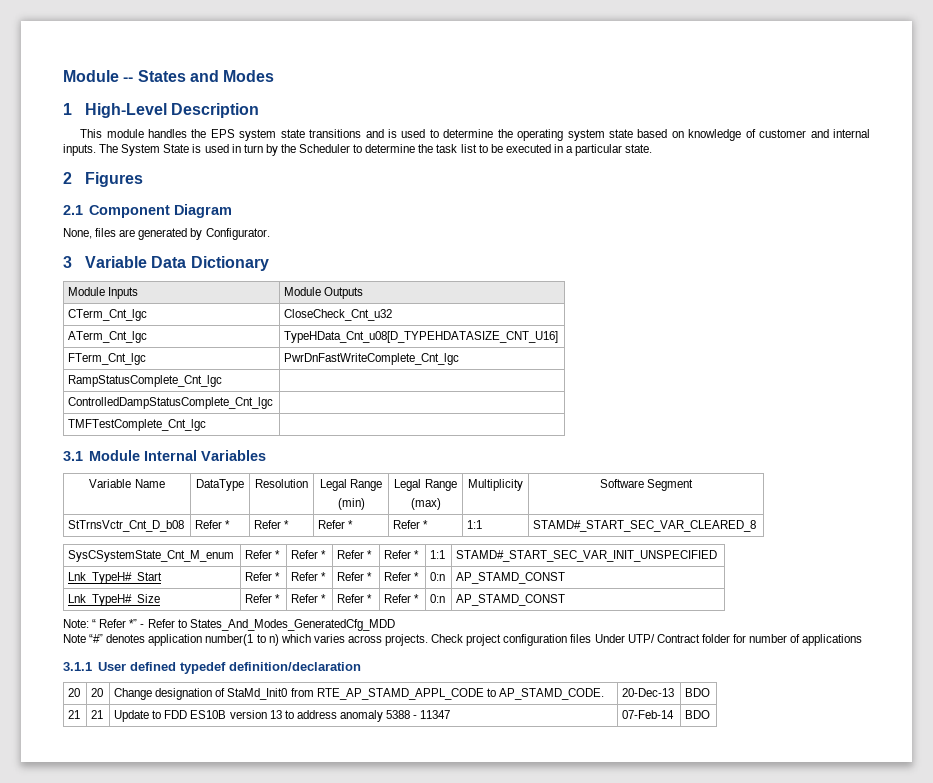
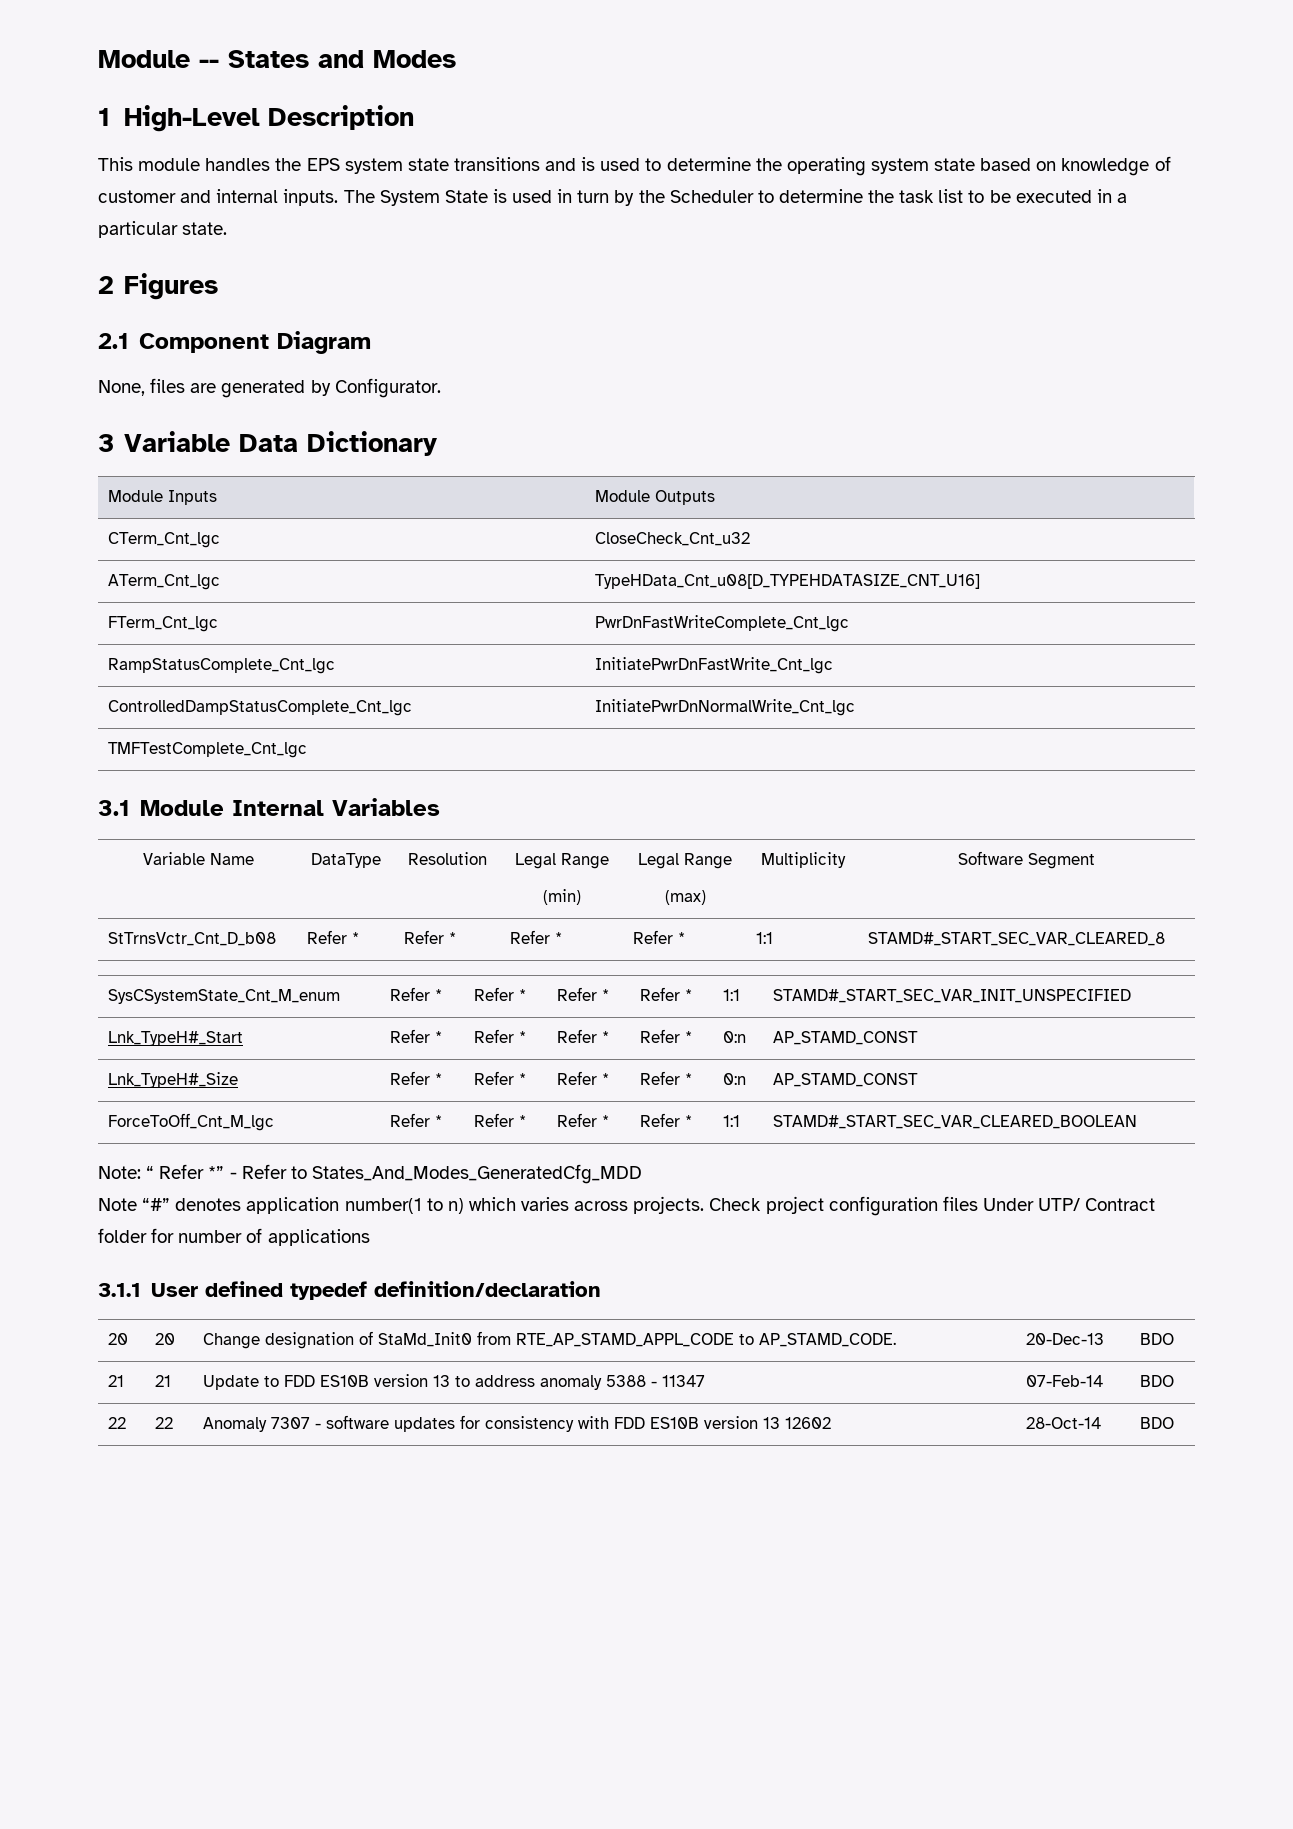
(223, 381) none -> [595,657,834,674] InitiatePwrDnFastWrite_Cnt_lgc
(274, 403) none -> [595,699,856,716] InitiatePwrDnNormalWrite_Cnt_lgc
(566, 600) none -> [108,1113,275,1131] [390,1113,443,1127] [474,1113,527,1127] [557,1113,610,1127] [640,1113,693,1127] [723,1115,741,1127] [773,1115,1138,1129] // ForceToOff_Cnt_M_lgc | Refer * | Refer * | Refer * | Refer * | 1:1 | STAMD#_START_SEC_VAR_CLEARED_BOOLEAN
(711, 714) none -> [108,1417,127,1429] [155,1417,174,1429] [203,1415,832,1432] [1026,1417,1102,1429] [1140,1417,1175,1429] // 22 | 22 | Anomaly 7307 - software updates for consistency with FDD ES10B version 13 12602 | 28-Oct-14 | BDO

